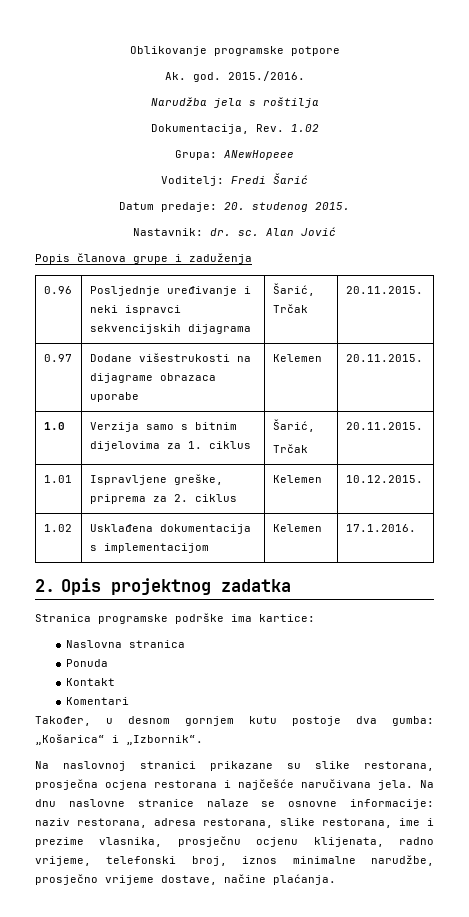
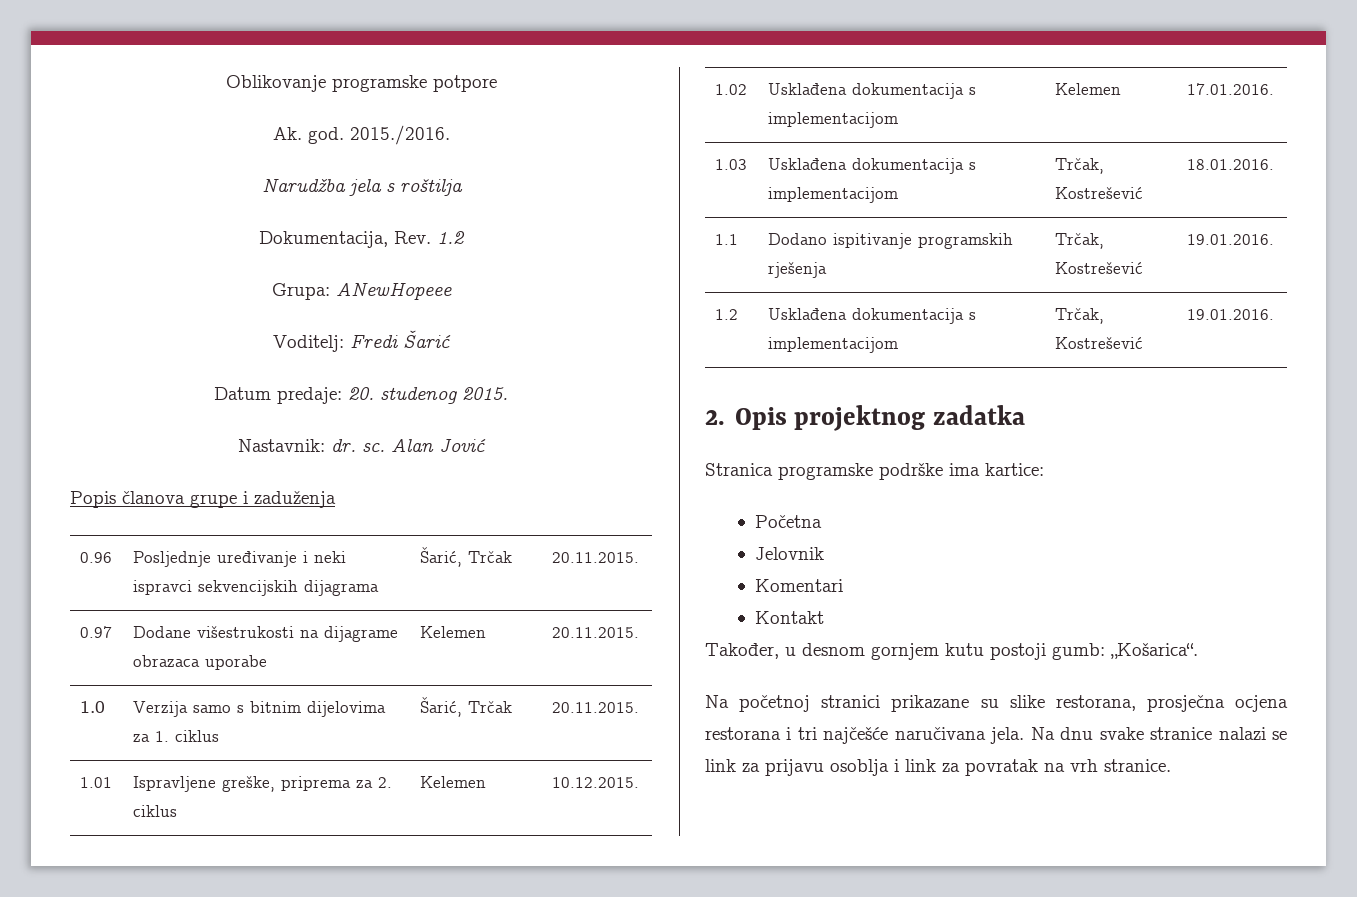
[290,124,319,132] 1.02 -> [437,231,465,244] 1.2
(315, 425) // -> (463, 707) none
[345,524,416,532] 17.1.2016. -> [1187,83,1275,95] [715,159,748,170] [768,158,977,174] [768,187,899,203] [1055,158,1105,174] [1055,187,1144,199] [1187,159,1275,170] [715,234,739,245] [768,233,1014,249] [768,262,828,278] [1055,233,1105,249] [1055,262,1144,274] [1187,234,1275,245] [715,309,739,320] [768,308,977,324] [768,337,899,353] [1055,308,1105,324] [1055,337,1144,349] [1187,309,1275,320] 17.01.2016. // 1.03 | Usklađena dokumentacija s implementacijom | Trčak, Kostrešević | 18.01.2016. // 1.1 | Dodano ispitivanje programskih rješenja | Trčak, Kostrešević | 19.01.2016. // 1.2 | Usklađena dokumentacija s implementacijom | Trčak, Kostrešević | 19.01.2016.
[66,640,186,648] [66,659,109,667] Naslovna stranica // Ponuda -> [754,515,822,528] [754,547,824,560] [754,579,843,592] Početna // Jelovnik // Komentari
[66,697,130,705] // Komentari -> (824, 617) none
[292,716,434,726] [35,734,203,745] [35,761,126,771] postoje dva gumba: „Košarica“ i „Izbornik“. // Na naslovnoj -> [990,643,1198,660] [705,695,811,712] postoji gumb: „Košarica“. // Na početnoj
(231, 784) none -> [797,727,817,740] tri
[68,799,434,809] [35,818,434,828] [35,836,434,847] [35,855,434,866] [35,874,336,885] naslovne stranice nalaze se osnovne informacije: naziv restorana, adresa restorana, slike restorana, ime i prezime vlasnika, prosječnu ocjenu klijenata, radno vrijeme, telefonski broj, iznos minimalne narudžbe, prosječno vrijeme dostave, načine plaćanja. -> [1099,727,1287,740] [705,759,1171,776] svake stranice nalazi se link za prijavu osoblja i link za povratak na vrh stranice.

